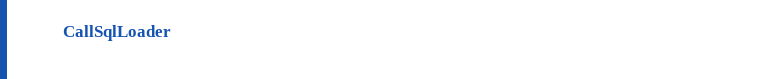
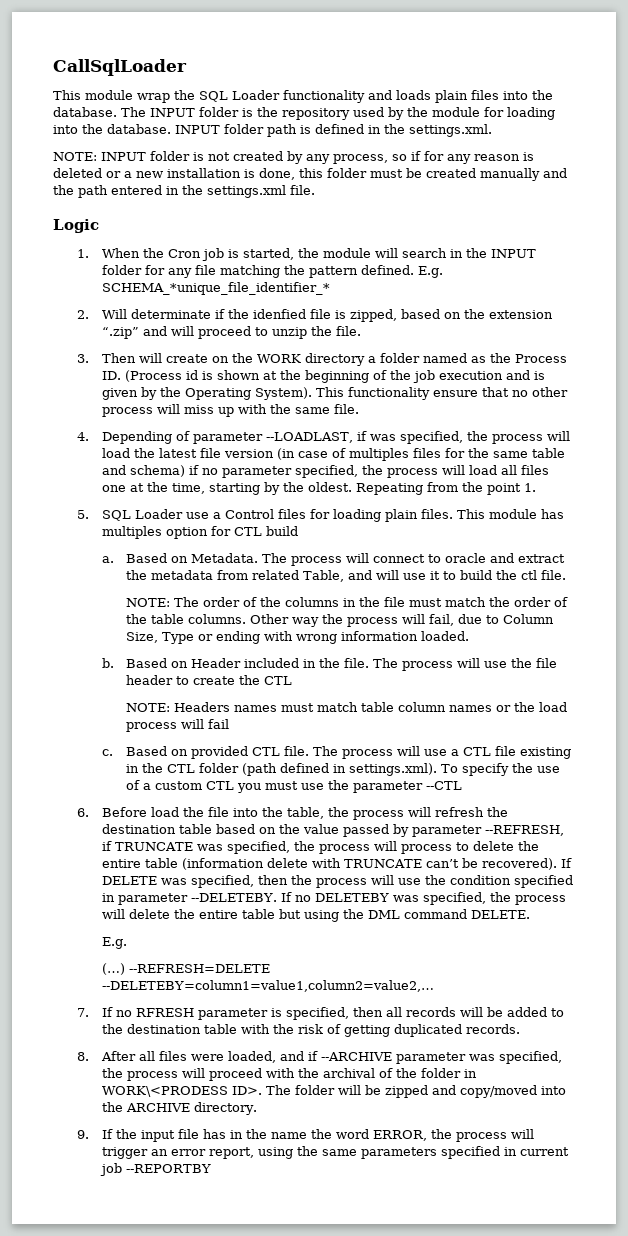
(171, 33) none -> [53,90,553,103] [53,107,555,120] [53,124,492,137] [53,151,534,164] [53,168,567,181] [53,185,315,198] [53,219,99,233] [77,248,536,261] [101,265,443,278] [101,282,330,295] [77,309,553,322] [101,326,361,339] [77,353,567,366] [101,370,545,383] [101,387,568,400] [101,404,359,417] [77,431,570,444] [101,448,565,461] [101,465,549,478] [101,482,536,495] [77,509,564,522] [101,526,298,539] [101,553,566,566] [126,570,567,582] [126,597,569,607] [126,614,555,627] [126,631,470,644] [101,658,558,671] [126,675,293,685] [126,702,568,712] [126,719,230,732] [101,746,572,759] [126,763,561,776] [126,780,463,793] [77,807,508,820] [101,824,564,837] [101,841,539,854] [101,858,572,870] [101,875,573,888] [101,892,566,905] [101,909,530,922] [101,937,127,949] [101,963,270,975] [101,980,434,992] [77,1007,564,1020] [101,1024,520,1037] [77,1051,562,1064] [101,1068,477,1081] [101,1085,566,1098] [101,1102,257,1115] [77,1129,534,1142] [101,1146,569,1159] [99,1163,211,1176] // This module wrap the SQL Loader functionality and loads plain files into the database. The INPUT folder is the repository used by the module for loading into the database. INPUT folder path is defined in the settings.xml. // NOTE: INPUT folder is not created by any process, so if for any reason is deleted or a new installation is done, this folder must be created manually and the path entered in the settings.xml file. // Logic // 1. When the Cron job is started, the module will search in the INPUT folder for any file matching the pattern defined. E.g. SCHEMA_*unique_file_identifier_* // 2. Will determinate if the idenfied file is zipped, based on the extension “.zip” and will proceed to unzip the file. // 3. Then will create on the WORK directory a folder named as the Process ID. (Process id is shown at the beginning of the job execution and is given by the Operating System). This functionality ensure that no other process will miss up with the same file. // 4. Depending of parameter --LOADLAST, if was specified, the process will load the latest file version (in case of multiples files for the same table and schema) if no parameter specified, the process will load all files one at the time, starting by the oldest. Repeating from the point 1. // 5. SQL Loader use a Control files for loading plain files. This module has multiples option for CTL build // a. Based on Metadata. The process will connect to oracle and extract the metadata from related Table, and will use it to build the ctl file. // NOTE: The order of the columns in the file must match the order of the table columns. Other way the process will fail, due to Column Size, Type or ending with wrong information loaded. // b. Based on Header included in the file. The process will use the file header to create the CTL // NOTE: Headers names must match table column names or the load process will fail // c. Based on provided CTL file. The process will use a CTL file existing in the CTL folder (path defined in settings.xml). To specify the use of a custom CTL you must use the parameter --CTL // 6. Before load the file into the table, the process will refresh the destination table based on the value passed by parameter --REFRESH, if TRUNCATE was specified, the process will process to delete the entire table (information delete with TRUNCATE can’t be recovered). If DELETE was specified, then the process will use the condition specified in parameter --DELETEBY. If no DELETEBY was specified, the process will delete the entire table but using the DML command DELETE. // E.g. // (…) --REFRESH=DELETE --DELETEBY=column1=value1,column2=value2,… // 7. If no RFRESH parameter is specified, then all records will be added to the destination table with the risk of getting duplicated records. // 8. After all files were loaded, and if --ARCHIVE parameter was specified, the process will proceed with the archival of the folder in WORK\<PRODESS ID>. The folder will be zipped and copy/moved into the ARCHIVE directory. // 9. If the input file has in the name the word ERROR, the process will trigger an error report, using the same parameters specified in current job --REPORTBY

